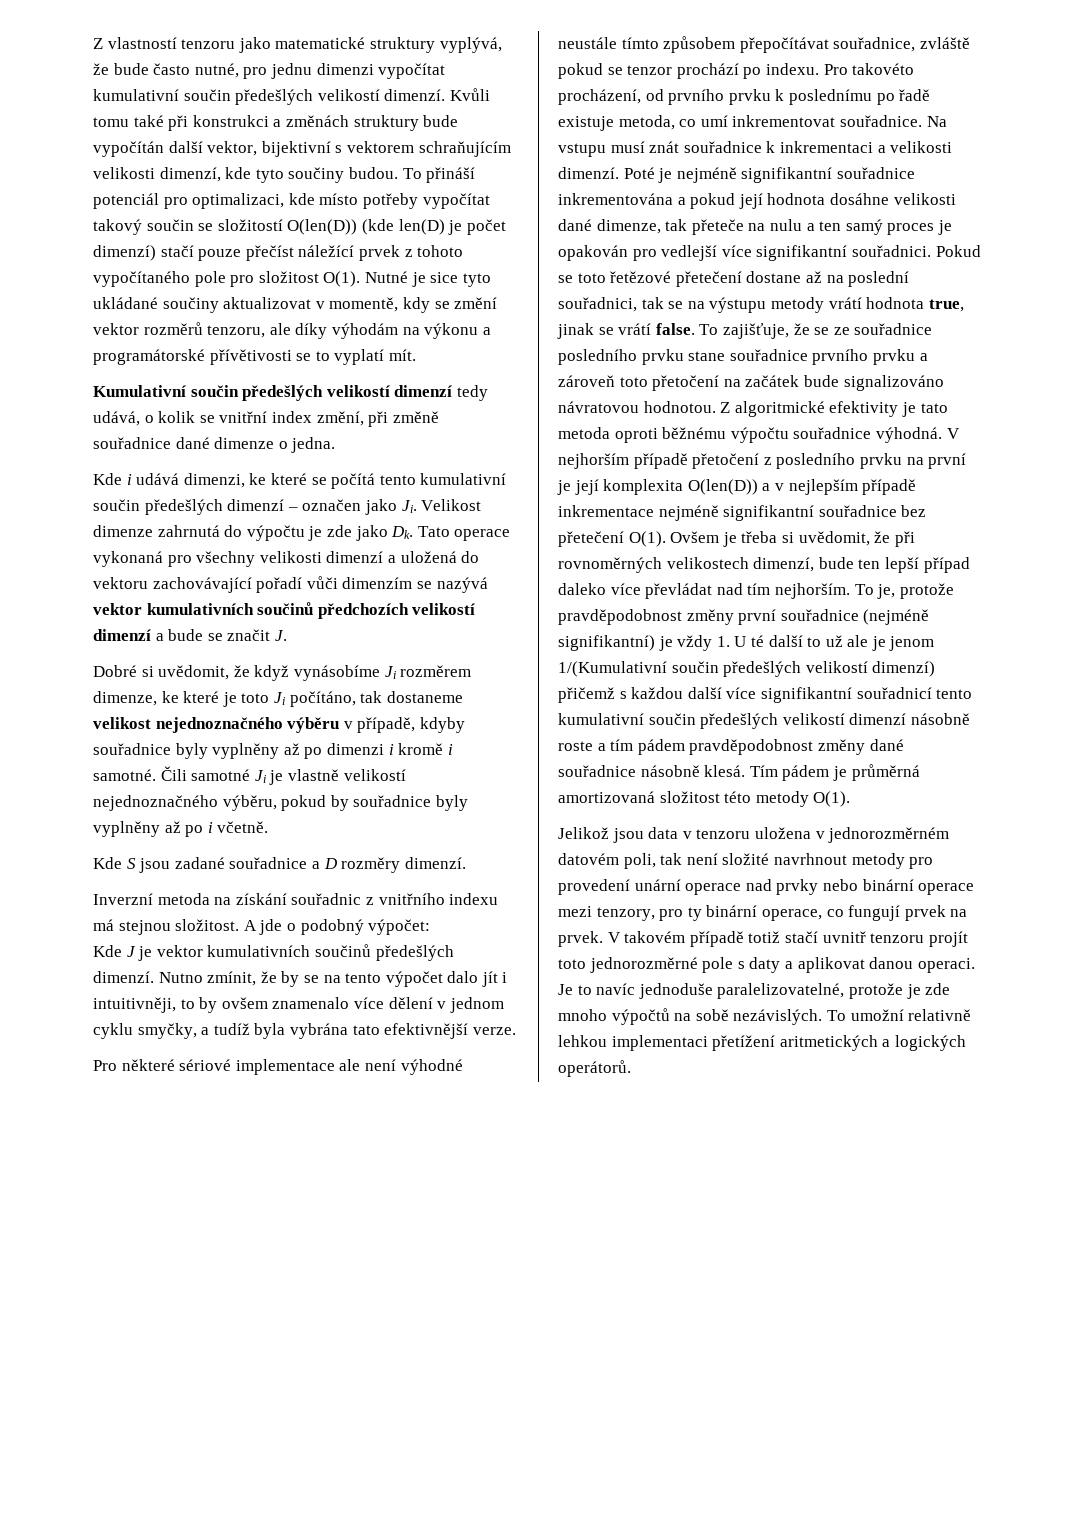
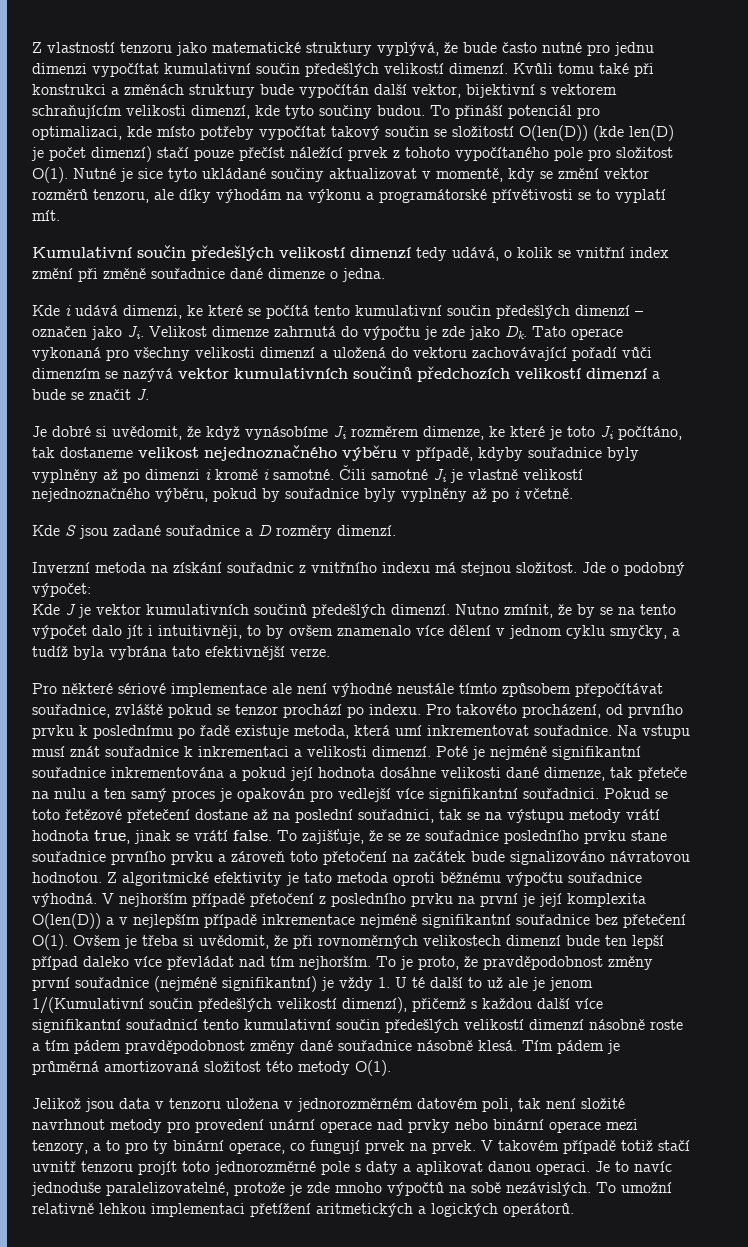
[194,63,239,78] nutné, -> [542,42,582,53] nutné
[316,411,364,426] změní, -> [32,268,73,279] změní
[93,665,137,677] Dobré -> [32,426,91,437] Je dobré
[243,919,283,935] A jde -> [582,562,606,573] Jde
[679,119,697,127] co -> [354,725,390,736] která
[753,557,815,572] dimenzí, -> [506,935,561,946] dimenzí
[877,583,954,599] je, protože -> [400,956,478,970] je proto, že
[872,661,936,677] dimenzí) -> [342,997,407,1013] dimenzí),
(655, 914) none -> [93,1140,120,1151] a to

